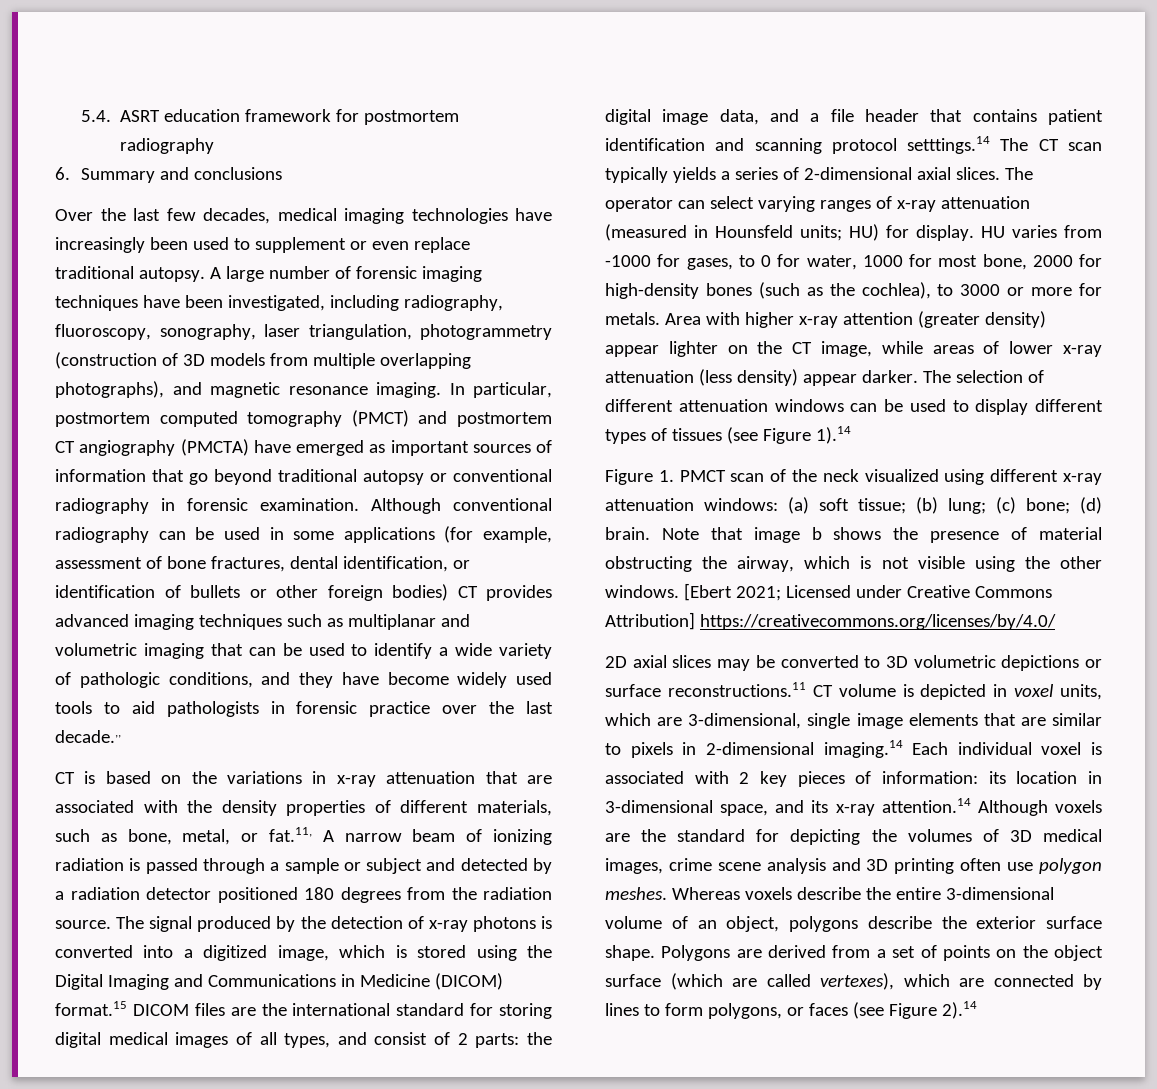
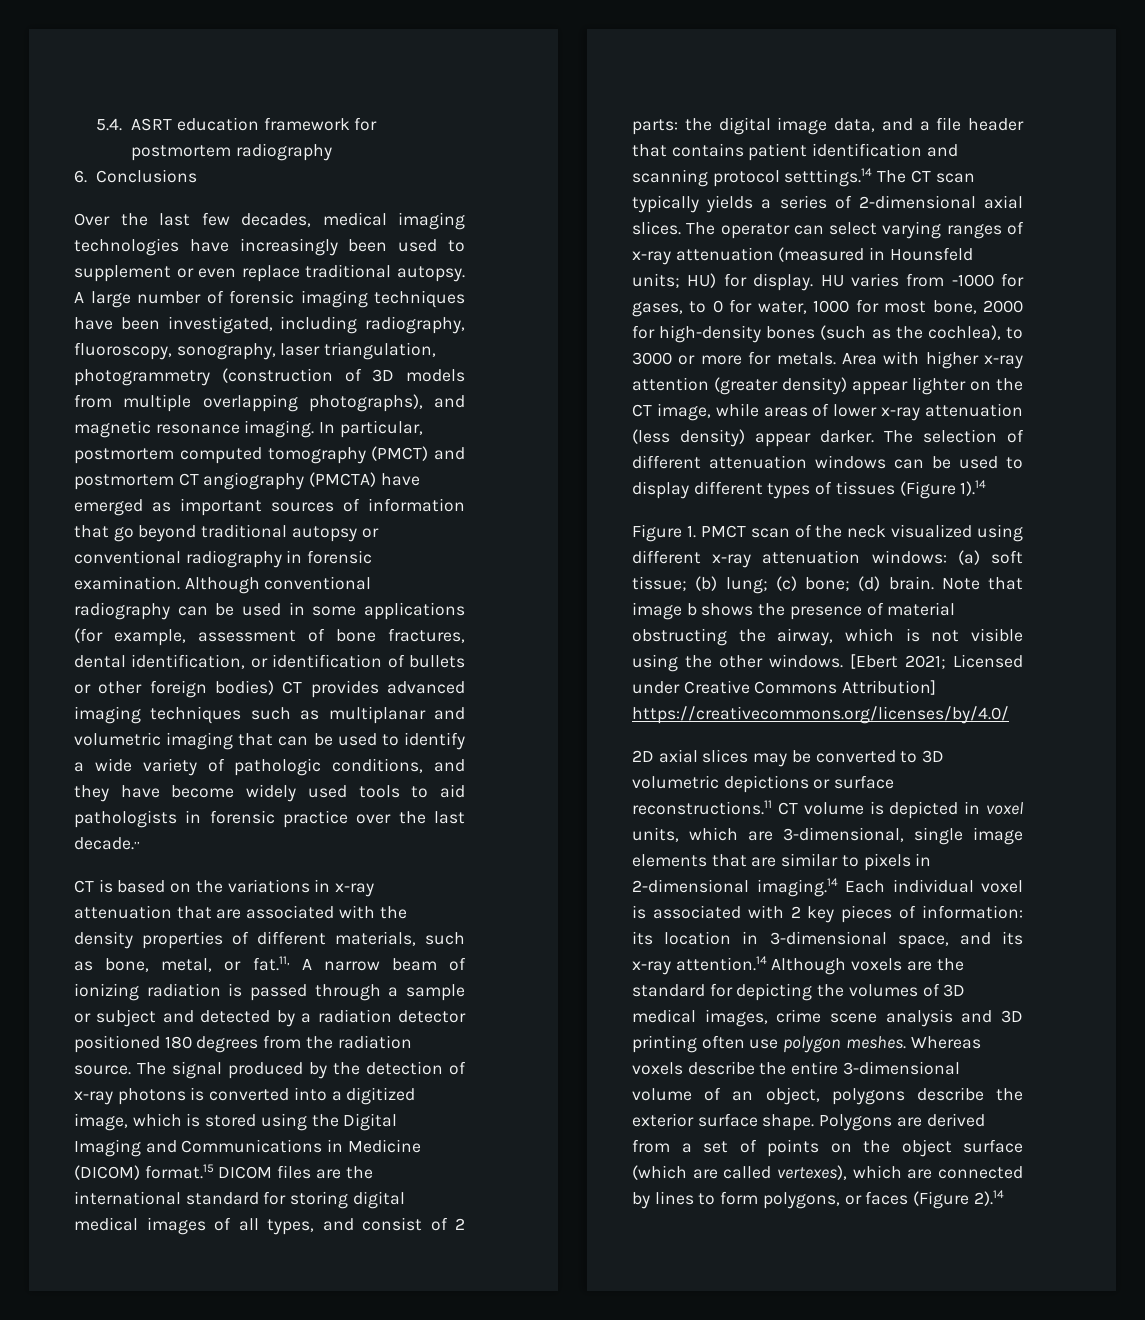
[81,167,283,183] Summary and conclusions -> [96,169,198,183] Conclusions
[726,427,811,444] (see Figure -> [899,481,956,499] (Figure
[852,1002,937,1019] (see Figure -> [913,1191,970,1209] (Figure

